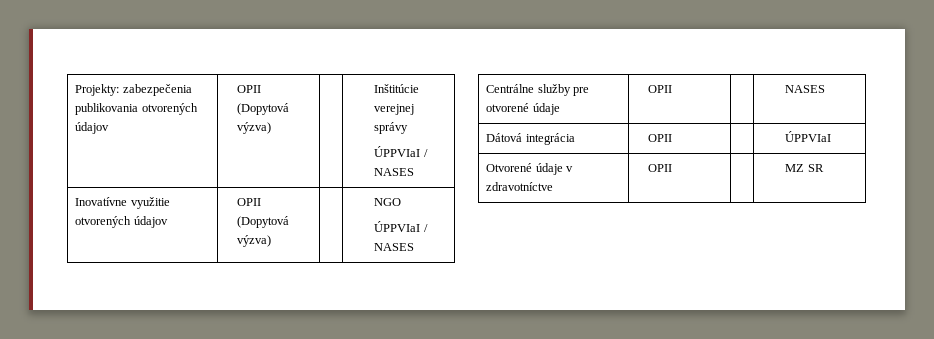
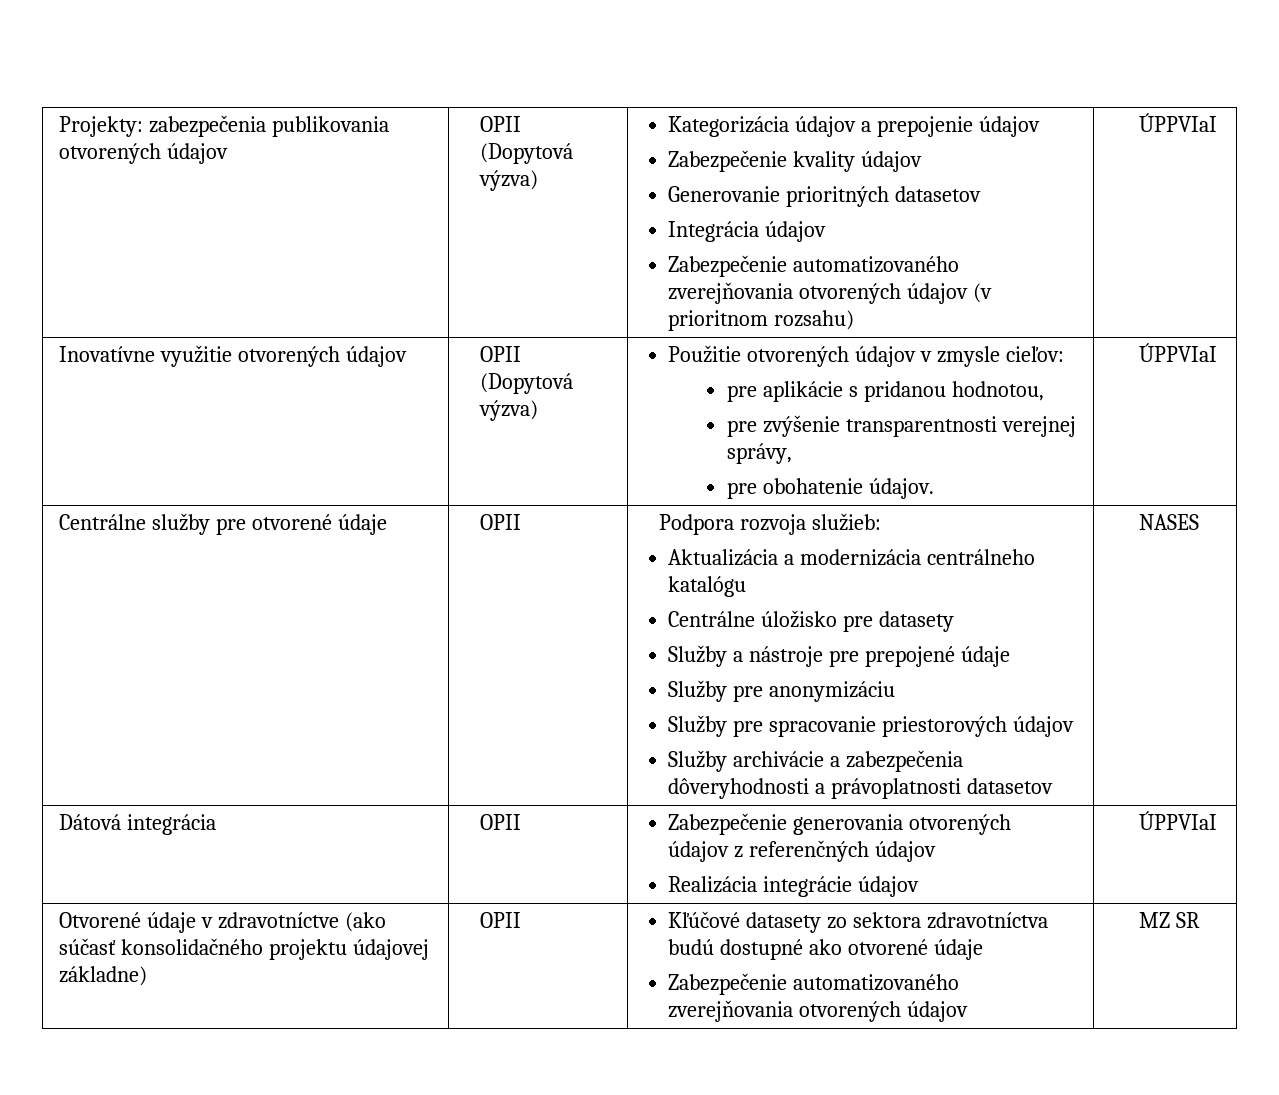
[374,84,420,93] [374,104,415,115] [374,122,409,134] [374,146,428,157] [374,168,415,176] | Inštitúcie verejnej správy // ÚPPVIaI / NASES -> [668,116,1041,137] [668,150,923,172] [668,186,982,207] [668,221,827,242] [668,255,960,277] [668,282,993,304] [668,310,855,331] [1139,113,1218,132] Kategorizácia údajov a prepojenie údajov // Zabezpečenie kvality údajov // Generovanie prioritných datasetov // Integrácia údajov // Zabezpečenie automatizovaného zverejňovania otvorených údajov (v prioritnom rozsahu) | ÚPPVIaI
[374,198,402,206] [374,221,428,232] [374,243,415,251] | NGO // ÚPPVIaI / NASES -> [668,345,1065,367] [727,381,1044,402] [727,415,1076,437] [727,443,793,464] [727,478,934,499] [1139,343,1218,362] Použitie otvorených údajov v zmysle cieľov: // pre aplikácie s pridanou hodnotou, // pre zvýšenie transparentnosti verejnej správy, // pre obohatenie údajov. | ÚPPVIaI
[785,85,826,93] [486,133,575,145] [648,134,673,142] | NASES // Dátová integrácia | OPII | -> [658,513,881,535] [668,549,1036,566] [668,576,747,597] [668,610,955,632] [668,645,1011,667] [668,680,896,702] [668,715,1075,737] [668,750,964,772] [668,778,1054,799] [1139,514,1200,530] [59,814,217,835] [479,814,521,830] [668,813,1012,835] [668,840,937,862] [668,876,920,897] Podpora rozvoja služieb: // Aktualizácia a modernizácia centrálneho katalógu // Centrálne úložisko pre datasety // Služby a nástroje pre prepojené údaje // Služby pre anonymizáciu // Služby pre spracovanie priestorových údajov // Služby archivácie a zabezpečenia dôveryhodnosti a právoplatnosti datasetov | NASES // Dátová integrácia | OPII | Zabezpečenie generovania otvorených údajov z referenčných údajov // Realizácia integrácie údajov
[648,164,673,172] | OPII | -> [344,912,386,932] [59,938,429,960] [59,966,148,986] [479,912,521,928] [668,911,1049,933] [668,939,984,960] [668,973,960,995] [668,1000,969,1022] (ako súčasť konsolidačného projektu údajovej základne) | OPII | Kľúčové datasety zo sektora zdravotníctva budú dostupné ako otvorené údaje // Zabezpečenie automatizovaného zverejňovania otvorených údajov

